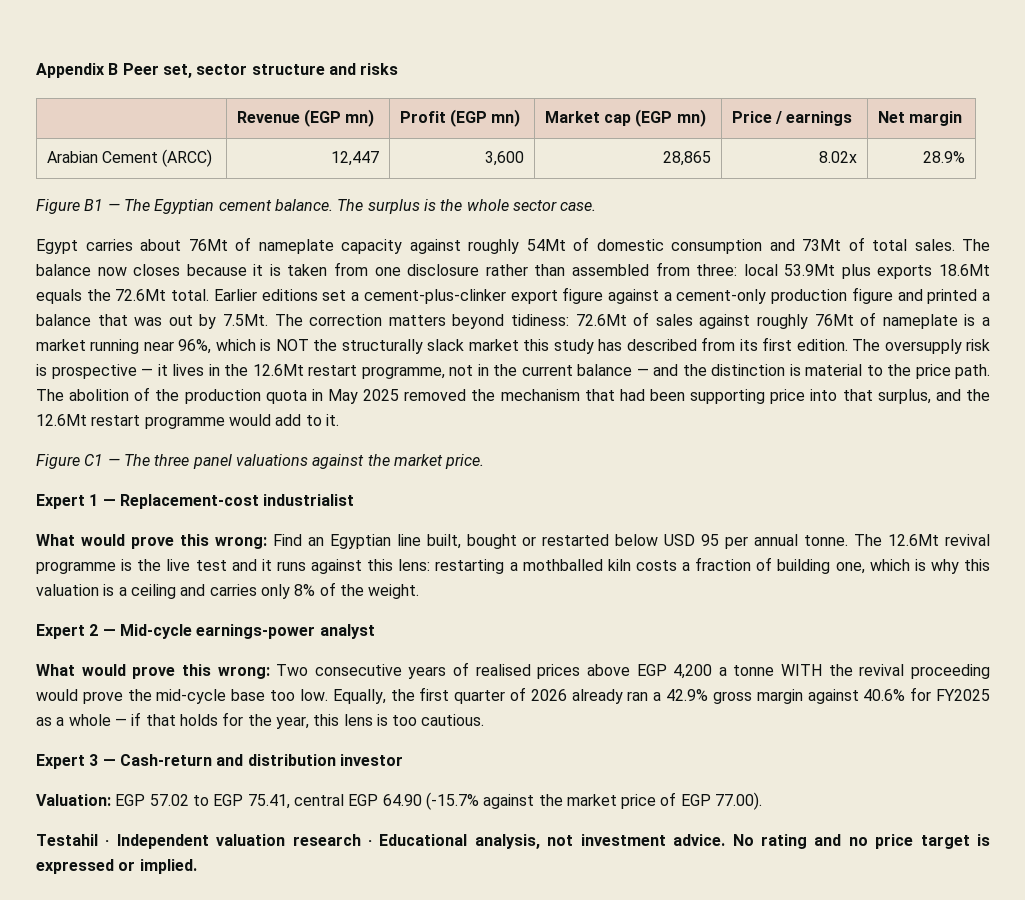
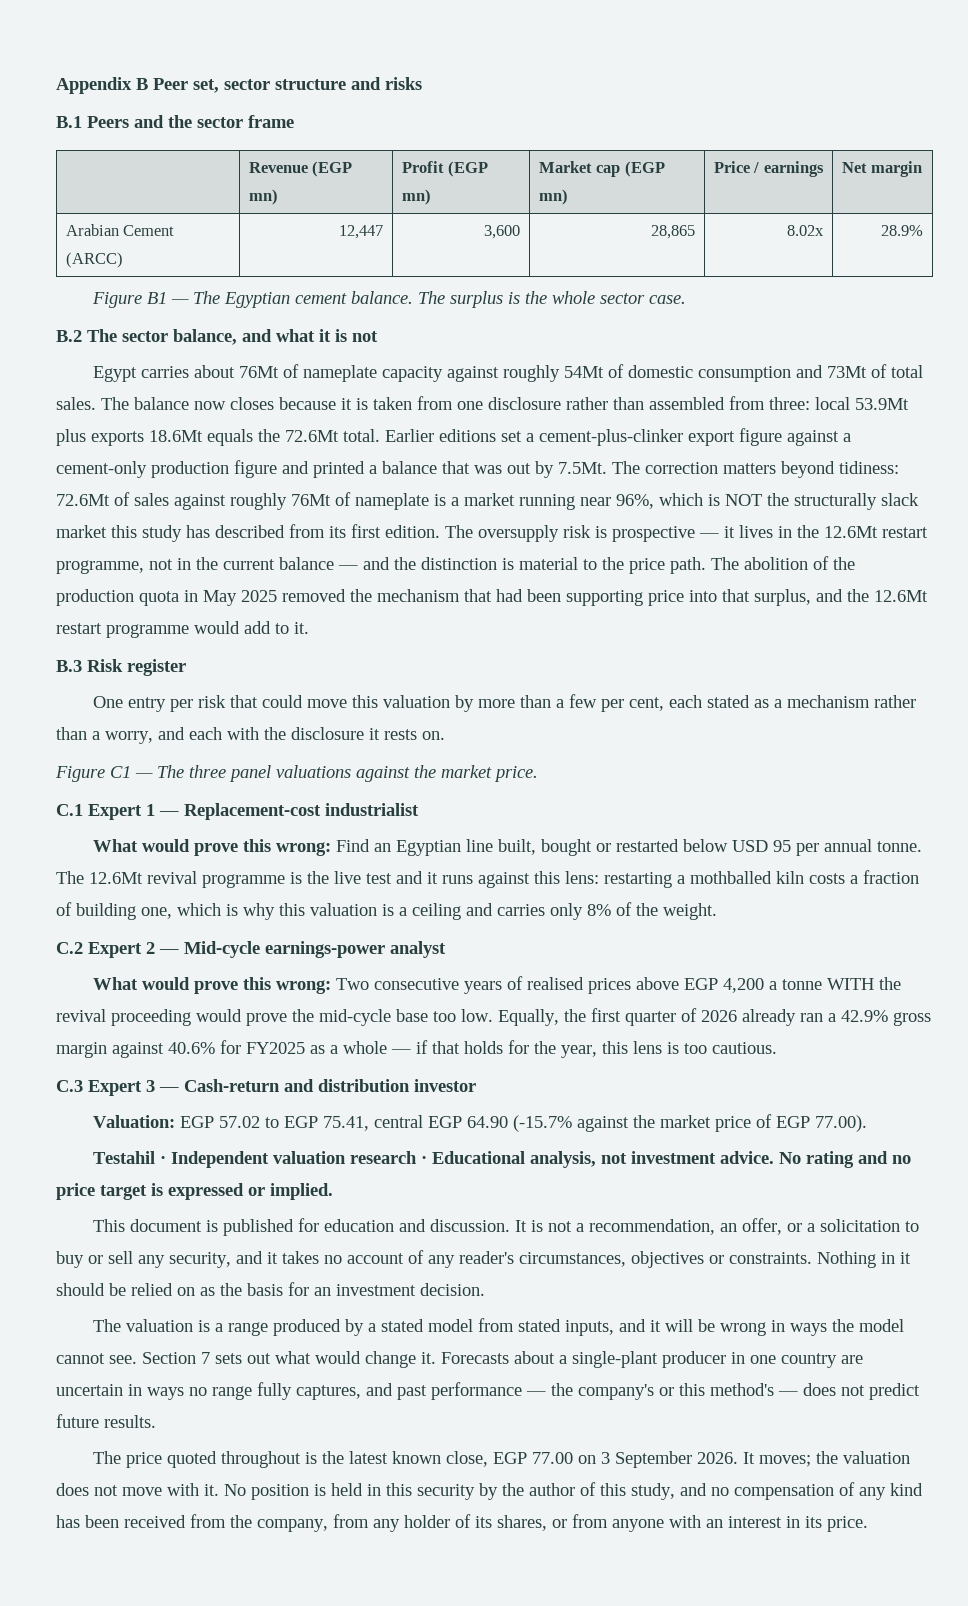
(399, 69) none -> [56,115,294,128] // B.1 Peers and the sector frame
(597, 206) none -> [56,329,378,345] // B.2 The sector balance, and what it is not
(339, 420) none -> [56,659,186,676] [93,694,917,712] [56,727,445,744] // B.3 Risk register // One entry per risk that could move this valuation by more than a few per cent, each stated as a mechanism rather than a worry, and each with the disclosure it rests on.
(485, 461) none -> [56,804,83,816] C.1
(420, 591) none -> [56,942,83,954] C.2
(485, 720) none -> [56,1080,83,1092] C.3
(197, 866) none -> [93,1218,920,1236] [56,1250,911,1268] [56,1282,485,1296] [93,1318,905,1336] [56,1351,863,1368] [56,1382,920,1400] [56,1414,156,1428] [93,1451,911,1468] [56,1482,923,1500] [56,1514,868,1532] // This document is published for education and discussion. It is not a recommendation, an offer, or a solicitation to buy or sell any security, and it takes no account of any reader's circumstances, objectives or constraints. Nothing in it should be relied on as the basis for an investment decision. // The valuation is a range produced by a stated model from stated inputs, and it will be wrong in ways the model cannot see. Section 7 sets out what would change it. Forecasts about a single-plant producer in one country are uncertain in ways no range fully captures, and past performance — the company's or this method's — does not predict future results. // The price quoted throughout is the latest known close, EGP 77.00 on 3 September 2026. It moves; the valuation does not move with it. No position is held in this security by the author of this study, and no compensation of any kind has been received from the company, from any holder of its shares, or from anyone with an interest in its price.

